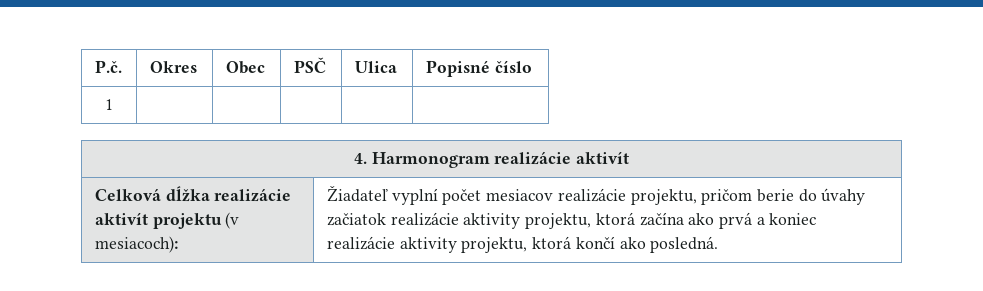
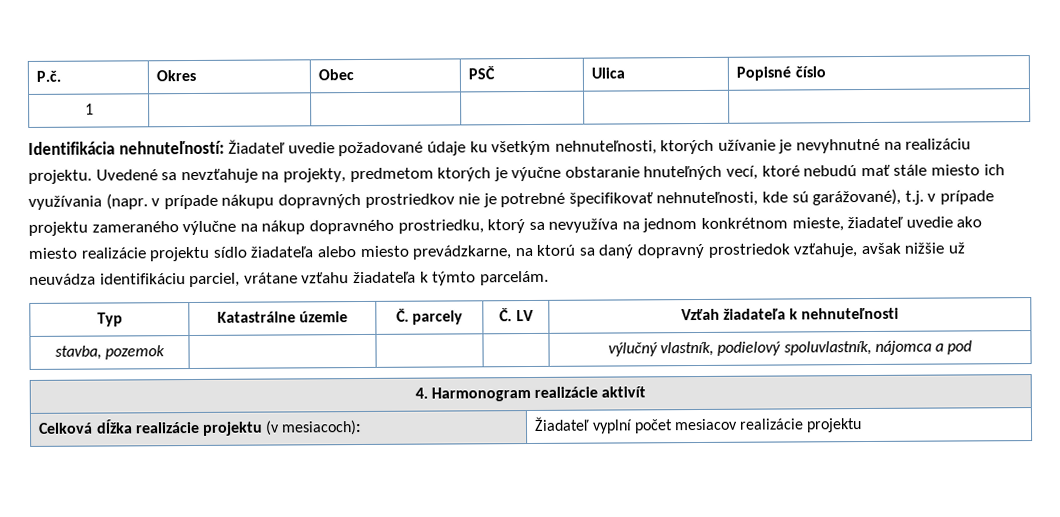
(113, 104) none -> [28,138,972,157] [28,164,1005,184] [28,188,995,210] [28,216,983,236] [28,242,966,262] [29,270,549,288] [96,312,123,327] [216,311,349,323] [395,308,464,325] [499,308,534,322] [680,307,900,321] [54,345,166,360] [607,340,973,357] // Identifikácia nehnuteľností: Žiadateľ uvedie požadované údaje ku všetkým nehnuteľnosti, ktorých užívanie je nevyhnutné na realizáciu projektu. Uvedené sa nevzťahuje na projekty, predmetom ktorých je výučne obstaranie hnuteľných vecí, ktoré nebudú mať stále miesto ich využívania (napr. v prípade nákupu dopravných prostriedkov nie je potrebné špecifikovať nehnuteľnosti, kde sú garážované), t.j. v prípade projektu zameraného výlučne na nákup dopravného prostriedku, ktorý sa nevyužíva na jednom konkrétnom mieste, žiadateľ uvedie ako miesto realizácie projektu sídlo žiadateľa alebo miesto prevádzkarne, na ktorú sa daný dopravný prostriedok vzťahuje, avšak nižšie už neuvádza identifikáciu parciel, vrátane vzťahu žiadateľa k týmto parcelám. // Typ | Katastrálne územie | Č. parcely | Č. LV | Vzťah žiadateľa k nehnuteľnosti // stavba, pozemok | | | | výlučný vlastník, podielový spoluvlastník, nájomca a pod
[94,212,148,225] aktivít -> (200, 427) none
[630,188,866,205] [326,212,817,229] [326,236,719,253] projektu, pričom berie do úvahy začiatok realizácie aktivity projektu, ktorá začína ako prvá a koniec realizácie aktivity projektu, ktorá končí ako posledná. -> [806,418,863,433] projektu

